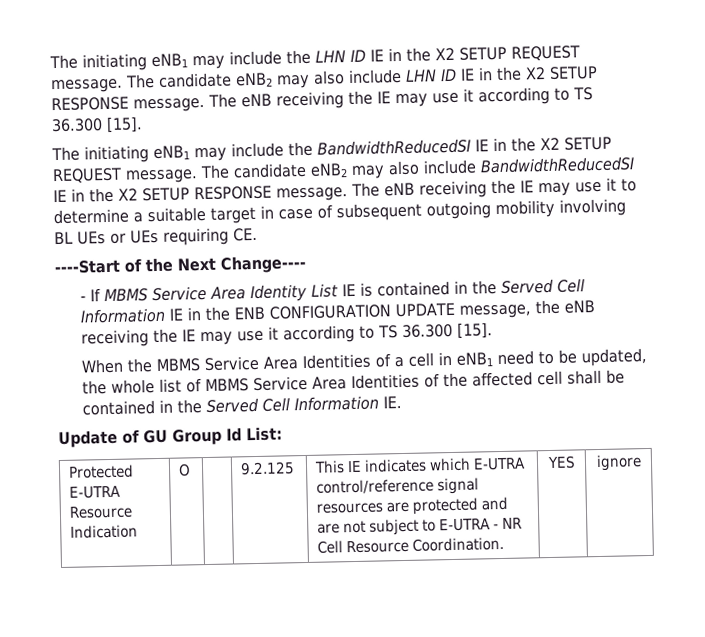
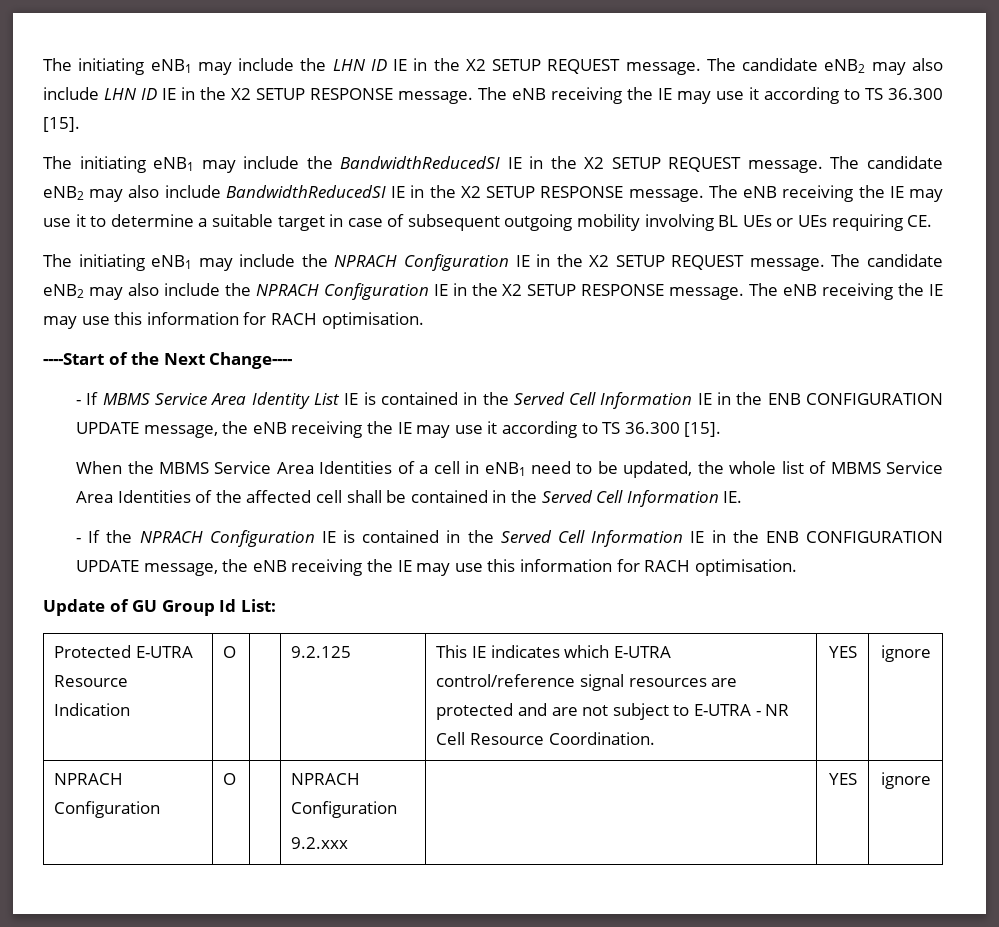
(258, 234) none -> [43,254,943,271] [43,283,944,300] [43,312,424,329] // The initiating eNB1 may include the NPRACH Configuration IE in the X2 SETUP REQUEST message. The candidate eNB2 may also include the NPRACH Configuration IE in the X2 SETUP RESPONSE message. The eNB receiving the IE may use this information for RACH optimisation.
(403, 402) none -> [76,530,944,547] [76,559,797,576] // - If the NPRACH Configuration IE is contained in the Served Cell Information IE in the ENB CONFIGURATION UPDATE message, the eNB receiving the IE may use this information for RACH optimisation.
(642, 463) none -> [54,773,124,785] [54,801,161,818] [223,773,237,785] [291,773,361,785] [291,801,398,818] [291,837,349,849] [828,773,857,785] [880,772,931,789] // NPRACH Configuration | O | | NPRACH Configuration // 9.2.xxx | | YES | ignore

